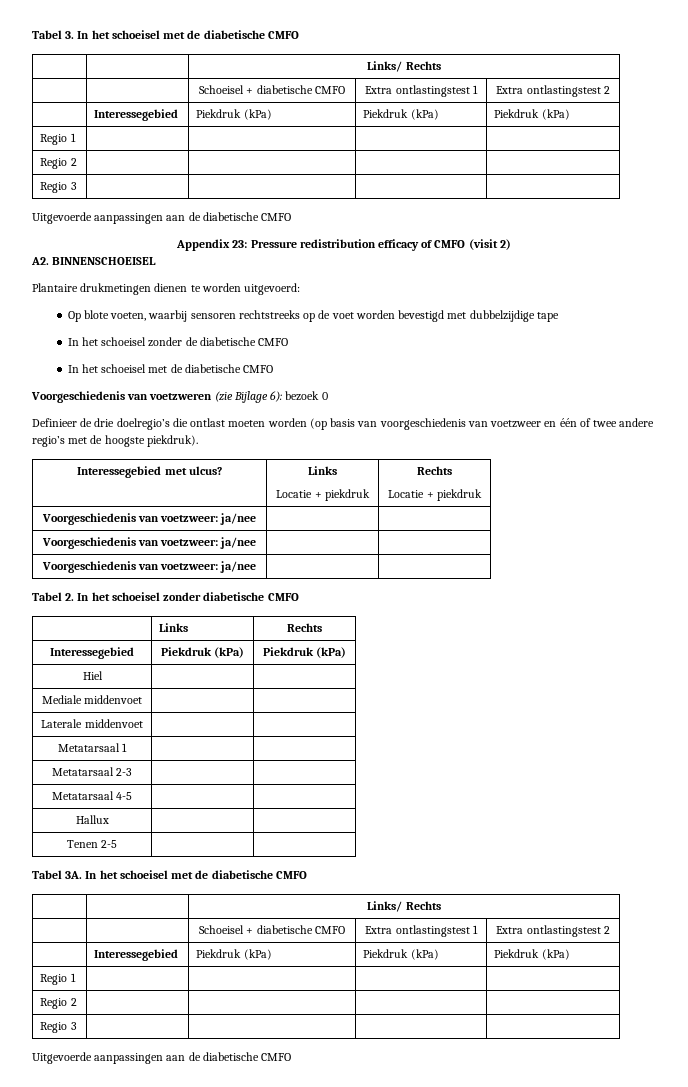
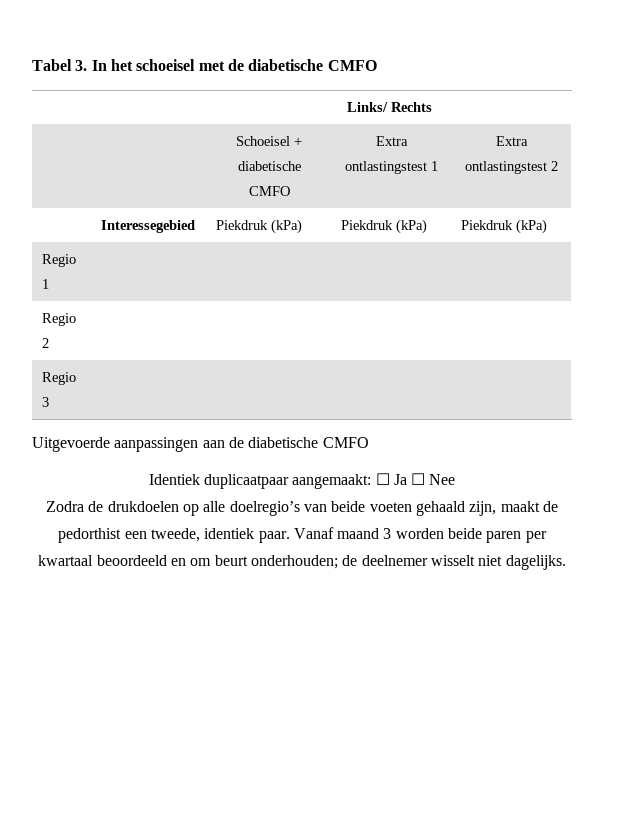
[176,239,511,251] [31,257,157,265] [32,283,301,295] [67,310,559,322] [67,337,289,347] [67,364,274,373] [31,391,328,403] [32,418,655,430] [32,435,198,447] [77,466,222,478] [308,466,337,475] [276,489,370,501] [417,466,452,475] [388,489,482,501] [41,513,257,525] [41,537,257,549] [41,561,257,573] [32,592,299,601] [159,623,189,632] [287,623,322,632] [50,647,134,659] [160,647,245,658] [262,647,347,658] [82,671,103,680] [41,695,143,704] [41,719,143,728] [57,743,128,752] [51,767,133,776] [51,791,133,800] [75,815,109,824] [66,840,118,848] [32,870,307,879] [367,901,441,912] [199,925,345,934] [365,925,478,937] [496,925,610,937] [94,949,179,961] [196,949,272,960] [363,949,439,960] [494,949,570,960] [40,973,76,985] [40,998,77,1009] [40,1022,77,1033] [32,1052,292,1064] Appendix 23: Pressure redistribution efficacy of CMFO (visit 2) // A2. BINNENSCHOEISEL // Plantaire drukmetingen dienen te worden uitgevoerd: // Op blote voeten, waarbij sensoren rechtstreeks op de voet worden bevestigd met dubbelzijdige tape // In het schoeisel zonder de diabetische CMFO // In het schoeisel met de diabetische CMFO // Voorgeschiedenis van voetzweren (zie Bijlage 6): bezoek 0 // Definieer de drie doelregio’s die ontlast moeten worden (op basis van voorgeschiedenis van voetzweer en één of twee andere regio’s met de hoogste piekdruk). // Interessegebied met ulcus? | Links // Locatie + piekdruk | Rechts // Locatie + piekdruk // Voorgeschiedenis van voetzweer: ja/nee | | // Voorgeschiedenis van voetzweer: ja/nee | | // Voorgeschiedenis van voetzweer: ja/nee | | // Tabel 2. In het schoeisel zonder diabetische CMFO // | Links | Rechts // Interessegebied | Piekdruk (kPa) | Piekdruk (kPa) // Hiel | | // Mediale middenvoet | | // Laterale middenvoet | | // Metatarsaal 1 | | // Metatarsaal 2-3 | | // Metatarsaal 4-5 | | // Hallux | | // Tenen 2-5 | | // Tabel 3A. In het schoeisel met de diabetische CMFO // | | Links/ Rechts // | | Schoeisel + diabetische CMFO | Extra ontlastingstest 1 | Extra ontlastingstest 2 // | Interessegebied | Piekdruk (kPa) | Piekdruk (kPa) | Piekdruk (kPa) // Regio 1 | | | | // Regio 2 | | | | // Regio 3 | | | | // Uitgevoerde aanpassingen aan de diabetische CMFO -> [148,473,456,489] [46,501,558,516] [58,527,547,543] [38,555,566,570] Identiek duplicaatpaar aangemaakt: ☐ Ja ☐ Nee // Zodra de drukdoelen op alle doelregio’s van beide voeten gehaald zijn, maakt de pedorthist een tweede, identiek paar. Vanaf maand 3 worden beide paren per kwartaal beoordeeld en om beurt onderhouden; de deelnemer wisselt niet dagelijks.

